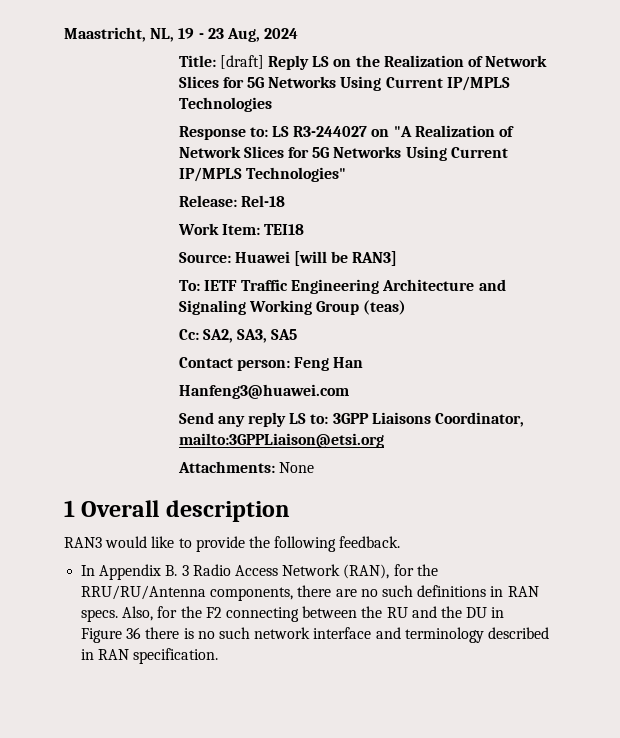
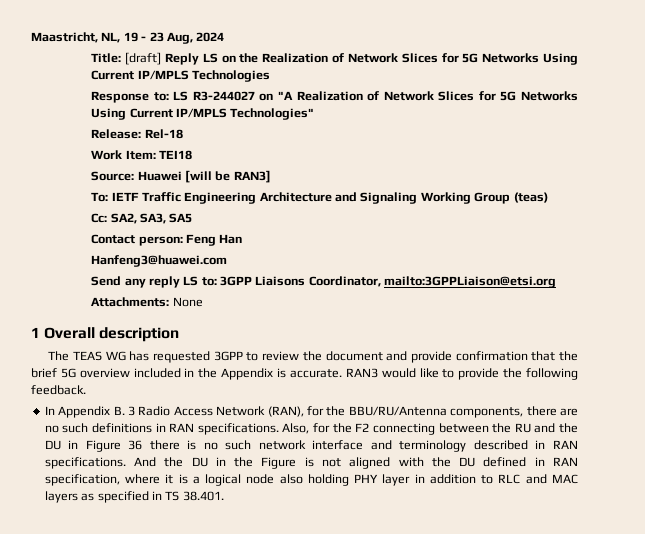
(290, 511) none -> [48,351,579,363] [31,368,342,380] The TEAS WG has requested 3GPP to review the document and provide confirmation that the brief 5G overview included in the Appendix is accurate.
[81,585,207,600] RRU/RU/Antenna -> [348,406,447,416] BBU/RU/Antenna
[81,609,119,622] specs. -> [197,423,279,435] specifications.
[133,648,219,664] specification. -> [44,457,579,469] [44,474,578,486] [44,491,224,503] specifications. And the DU in the Figure is not aligned with the DU defined in RAN specification, where it is a logical node also holding PHY layer in addition to RLC and MAC layers as specified in TS 38.401.

